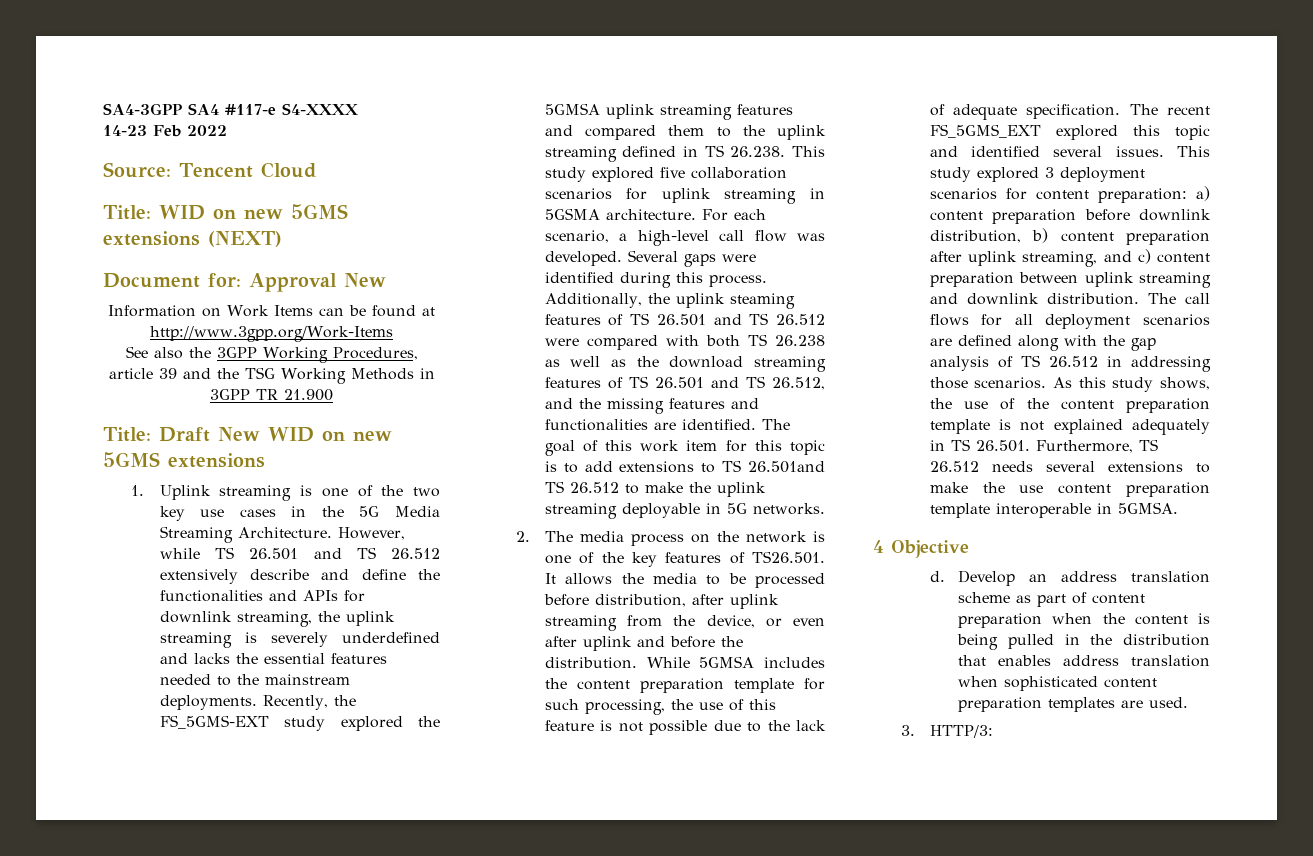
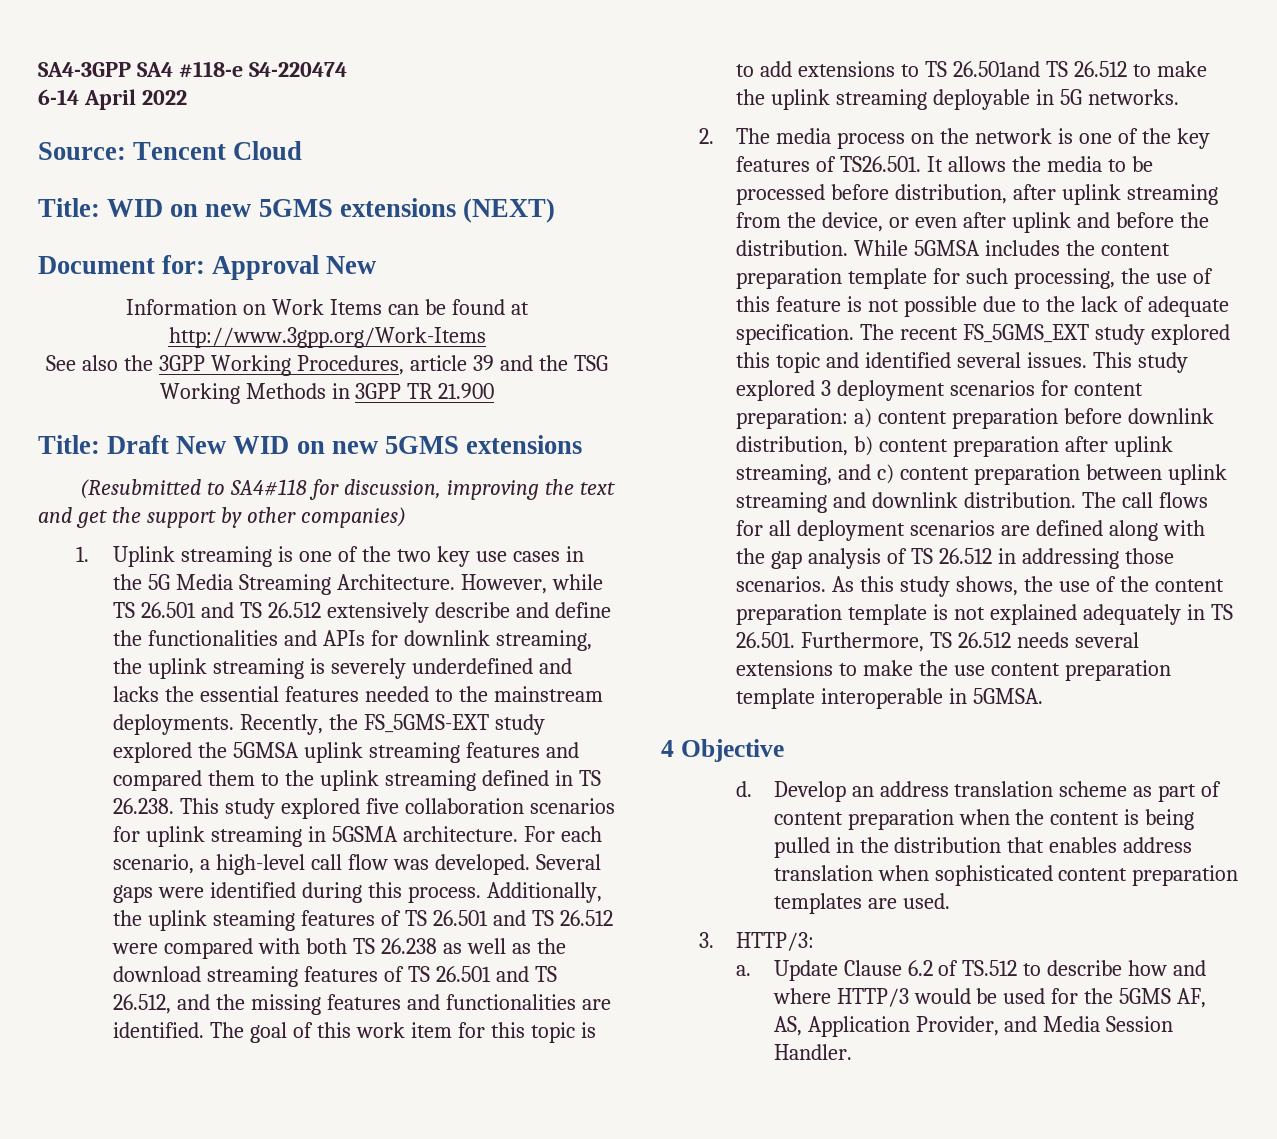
[225,103,358,115] [103,125,181,137] #117-e S4-XXXX // 14-23 Feb -> [178,61,347,78] [38,89,136,110] #118-e S4-220474 // 6-14 April
(265, 460) none -> [80,479,615,500] [38,507,406,528] // (Resubmitted to SA4#118 for discussion, improving the text and get the support by other companies)
(1041, 131) none -> [1094,324,1145,345] study
(993, 731) none -> [736,960,1207,981] [772,988,1207,1008] [773,1016,1174,1037] [773,1044,852,1060] // a. Update Clause 6.2 of TS.512 to describe how and where HTTP/3 would be used for the 5GMS AF, AS, Application Provider, and Media Session Handler.

